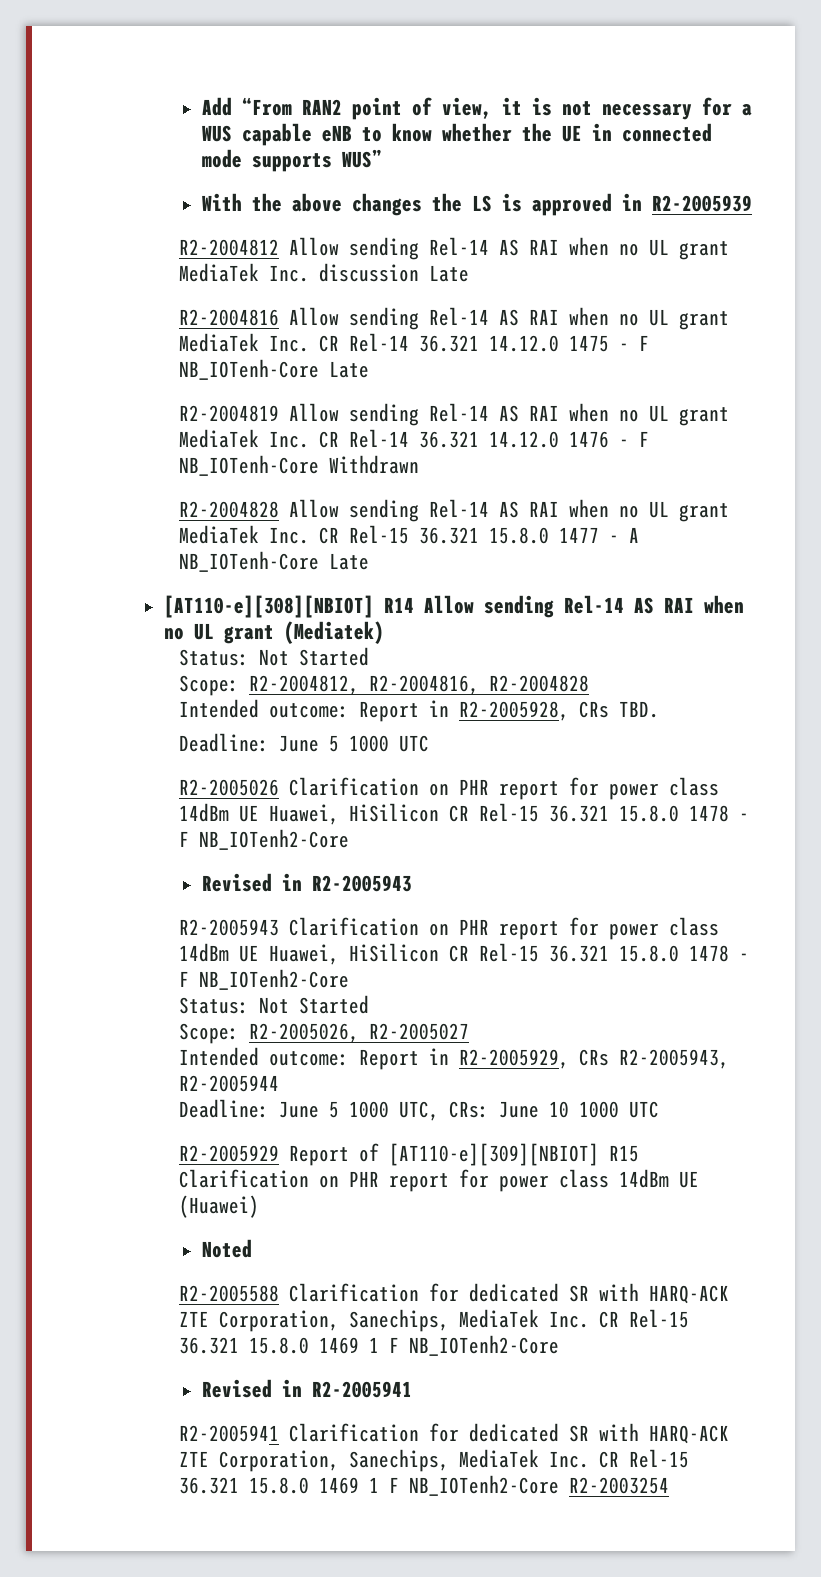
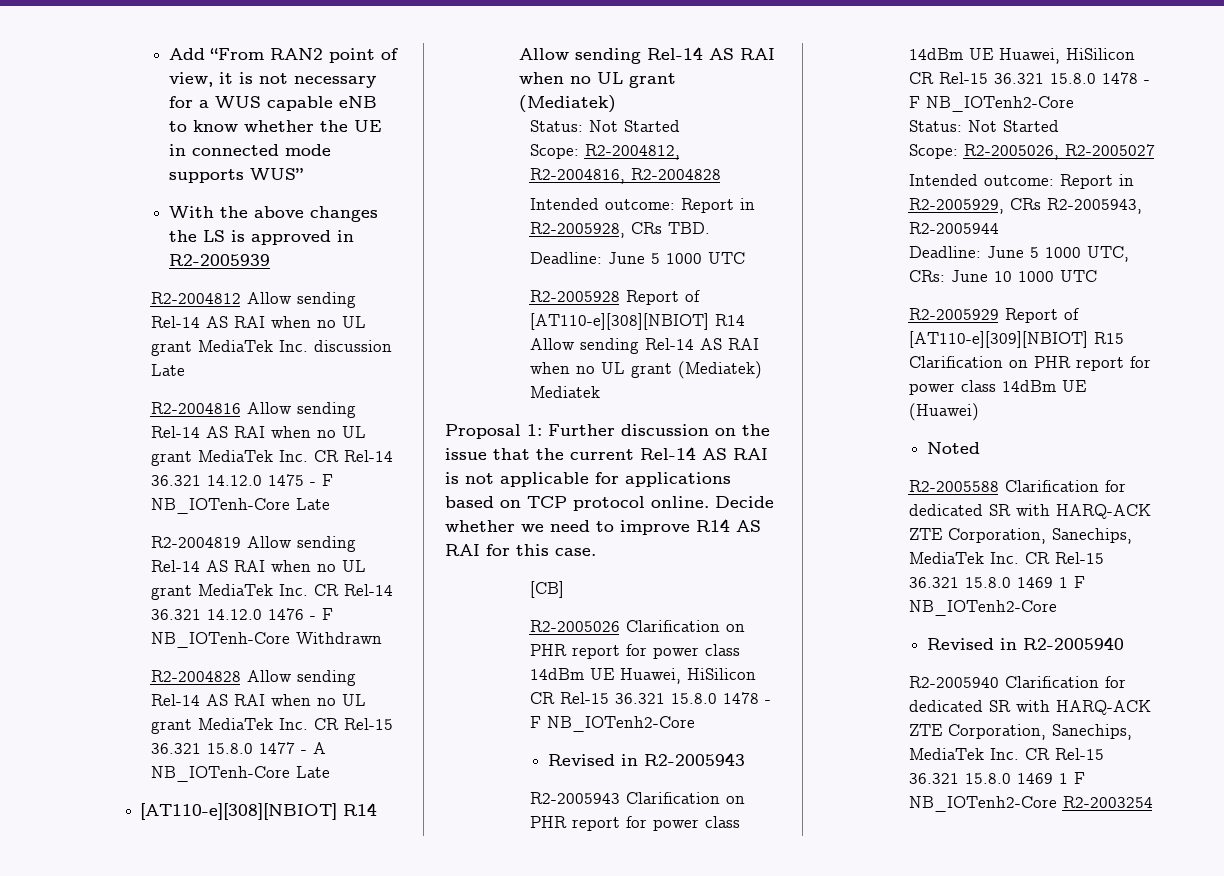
(429, 743) none -> [529,290,700,305] [529,313,745,330] [529,338,759,354] [529,361,762,379] [529,386,600,398] [445,424,770,439] [445,447,768,460] [445,472,731,487] [445,496,774,511] [445,519,761,535] [445,544,596,556] [529,581,564,598] // R2-2005928 Report of [AT110-e][308][NBIOT] R14 Allow sending Rel-14 AS RAI when no UL grant (Mediatek) Mediatek // Proposal 1: Further discussion on the issue that the current Rel-14 AS RAI is not applicable for applications based on TCP protocol online. Decide whether we need to improve R14 AS RAI for this case. // [CB]
[312,1381,413,1398] [178,1425,279,1442] R2-2005941 // R2-2005941 -> [1022,637,1124,650] [908,676,999,688] R2-2005940 // R2-2005940

